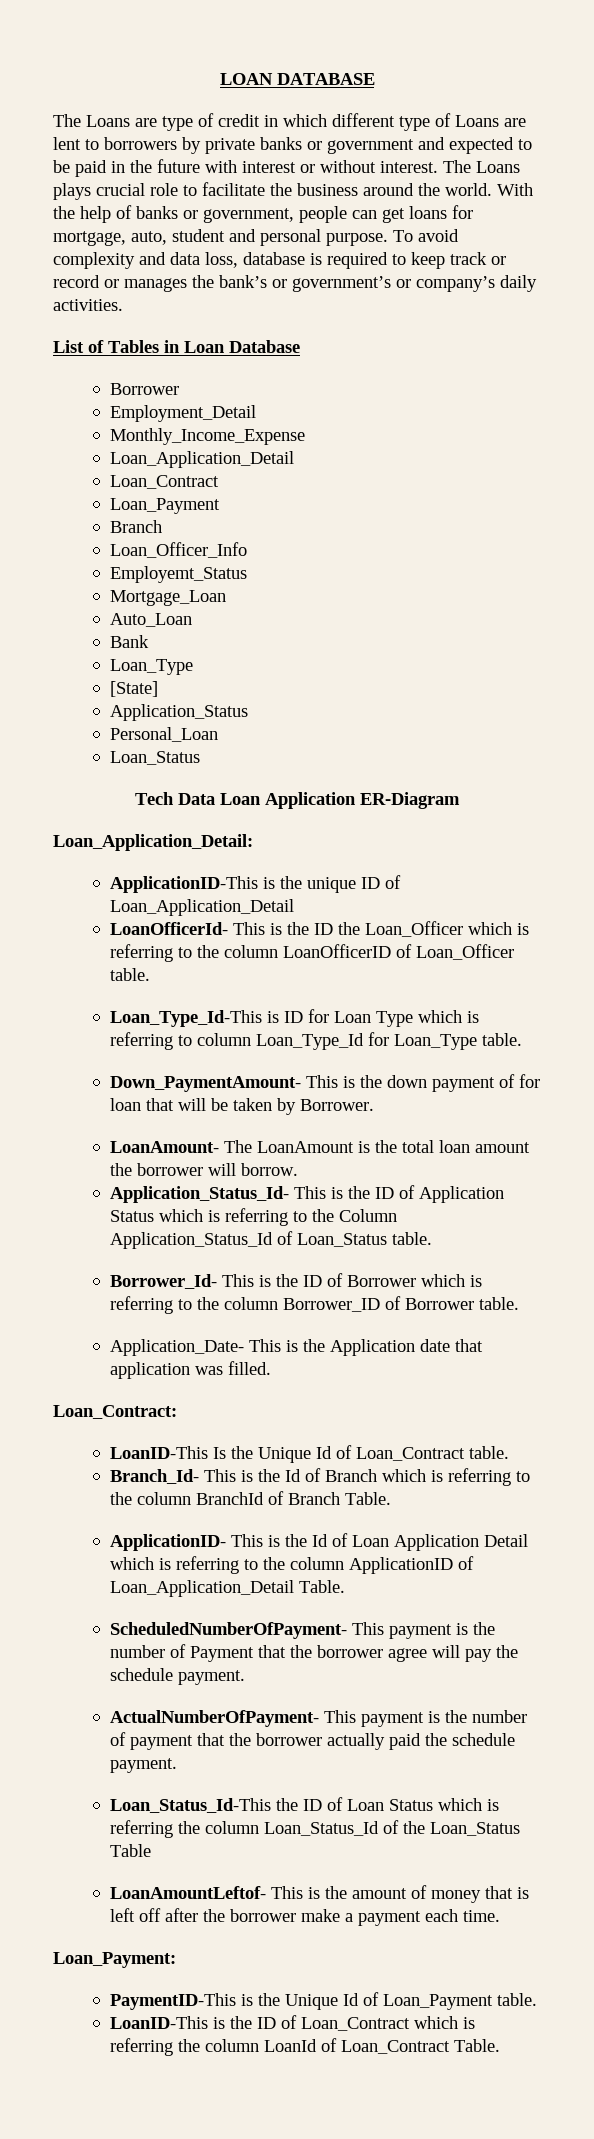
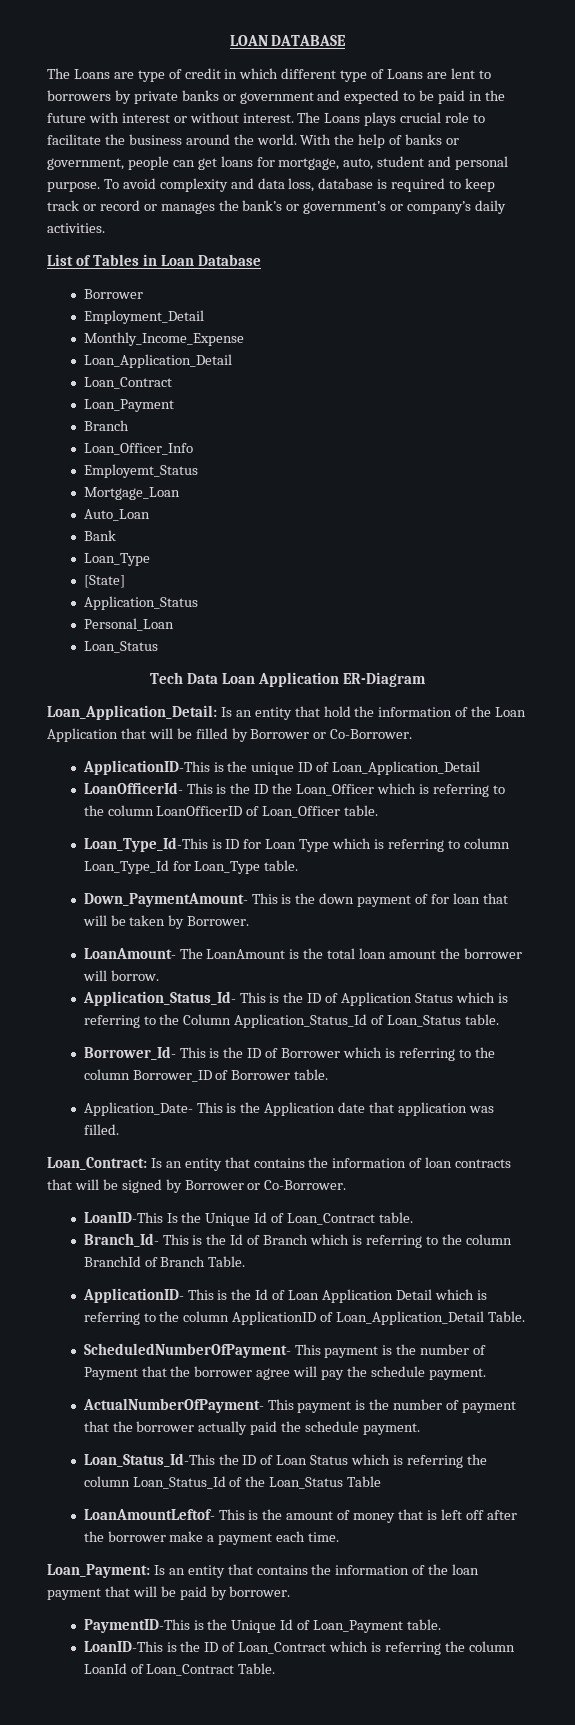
(253, 842) none -> [220,706,527,720] [47,728,413,742] Is an entity that hold the information of the Loan Application that will be filled by Borrower or Co-Borrower.
(177, 1412) none -> [150,1157,512,1171] [47,1179,347,1193] Is an entity that contains the information of loan contracts that will be signed by Borrower or Co-Borrower.
(176, 1960) none -> [153,1564,480,1578] [47,1586,291,1600] Is an entity that contains the information of the loan payment that will be paid by borrower.

